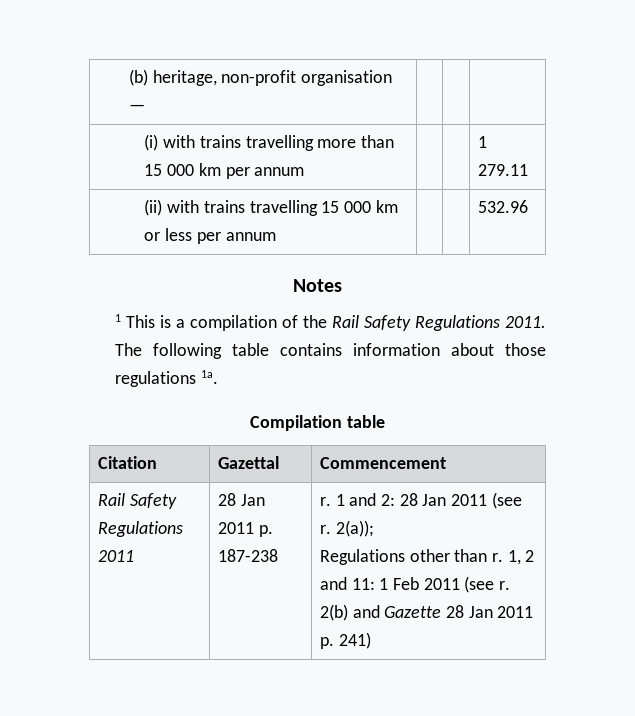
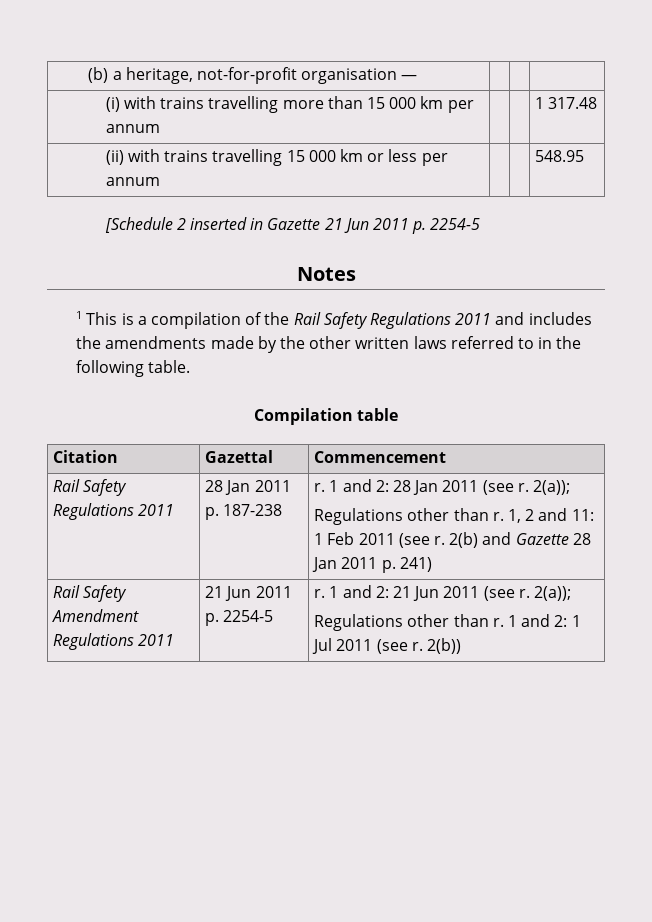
[152,70,297,86] heritage, non-profit -> [112,67,297,84] a heritage, not-for-profit
[477,164,528,176] 279.11 -> [548,97,598,109] 317.48
[477,200,528,213] 532.96 -> [535,150,585,162] [104,217,481,234] 548.95 // [Schedule 2 inserted in Gazette 21 Jun 2011 p. 2254-5
[505,316,546,328] [114,343,546,359] [114,370,218,387] 2011. The following table contains information about those regulations 1a. -> [455,312,592,325] [76,336,582,353] [76,360,191,377] 2011 and includes the amendments made by the other written laws referred to in the following table.
(371, 640) none -> [53,585,128,602] [52,609,140,622] [53,633,175,650] [205,586,292,601] [205,610,274,626] [314,585,571,601] [314,614,581,631] [312,638,461,654] // Rail Safety Amendment Regulations 2011 | 21 Jun 2011 p. 2254-5 | r. 1 and 2: 21 Jun 2011 (see r. 2(a)); // Regulations other than r. 1 and 2: 1 Jul 2011 (see r. 2(b))

